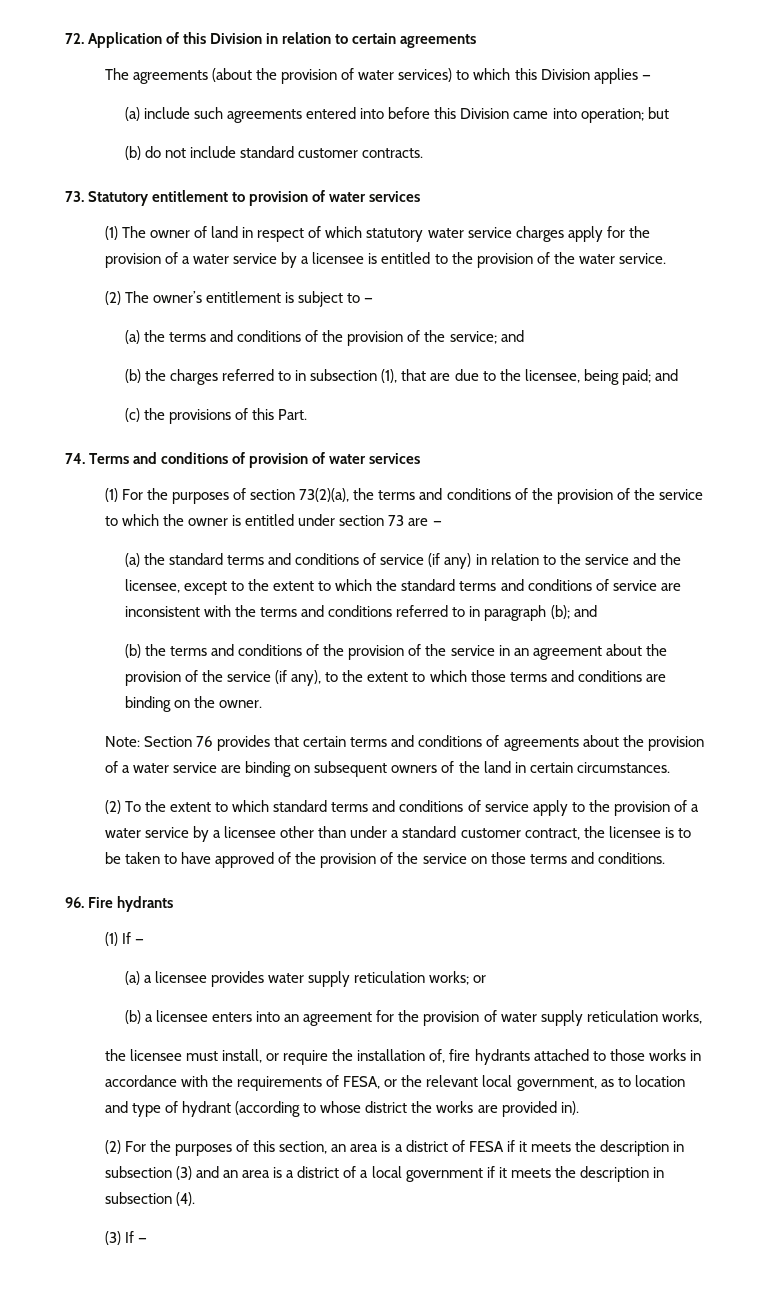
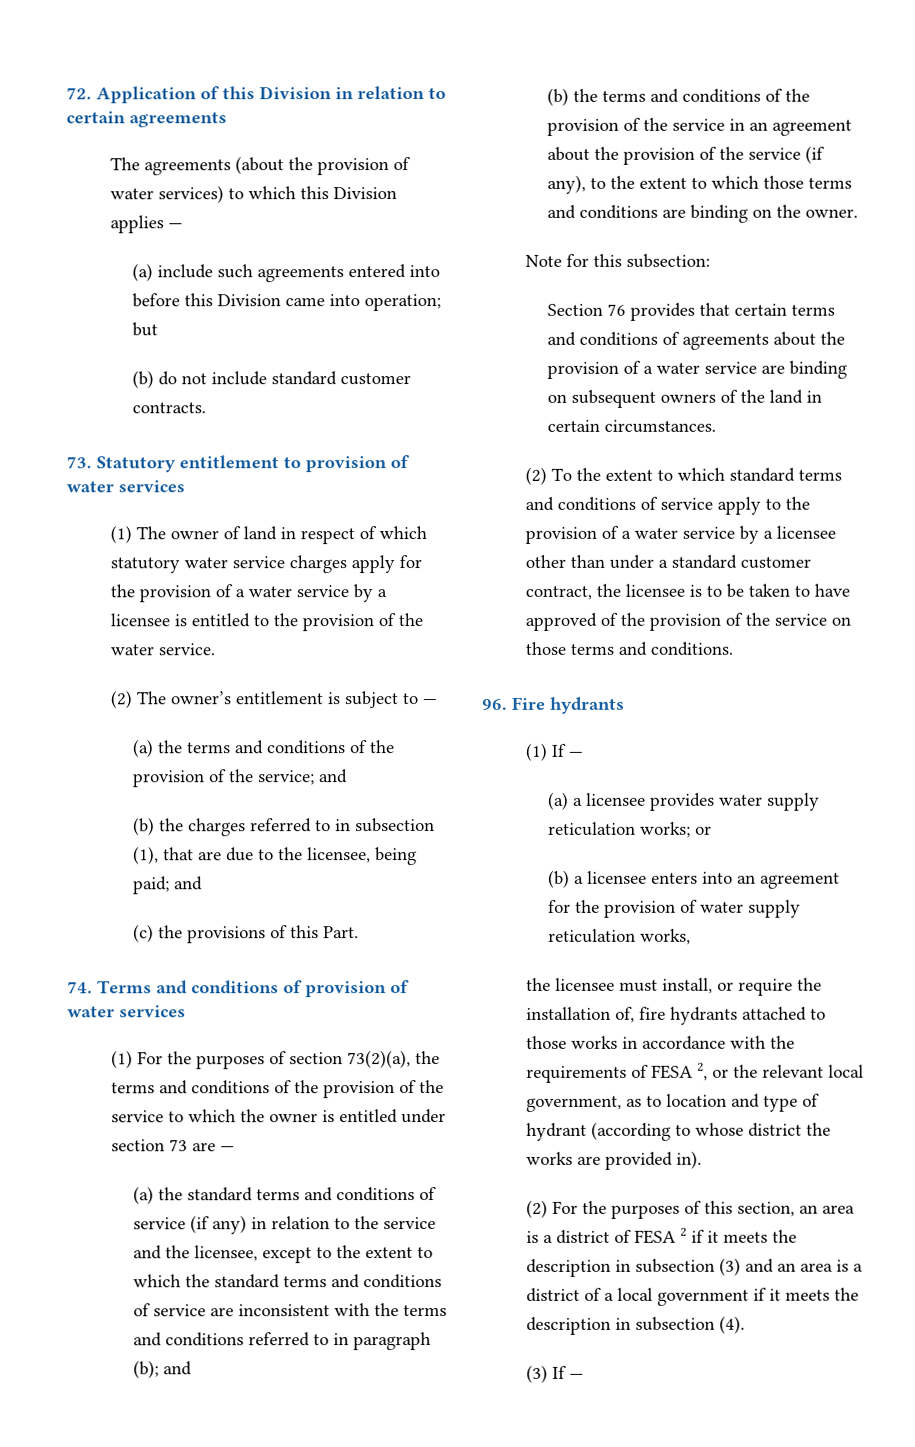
[105,736,141,747] Note: -> [525,253,711,268] Note for this subsection: //
[343,1076,381,1089] FESA, -> [651,1062,709,1081] FESA 2,
(504, 1146) none -> [680,1227,688,1237] 2

